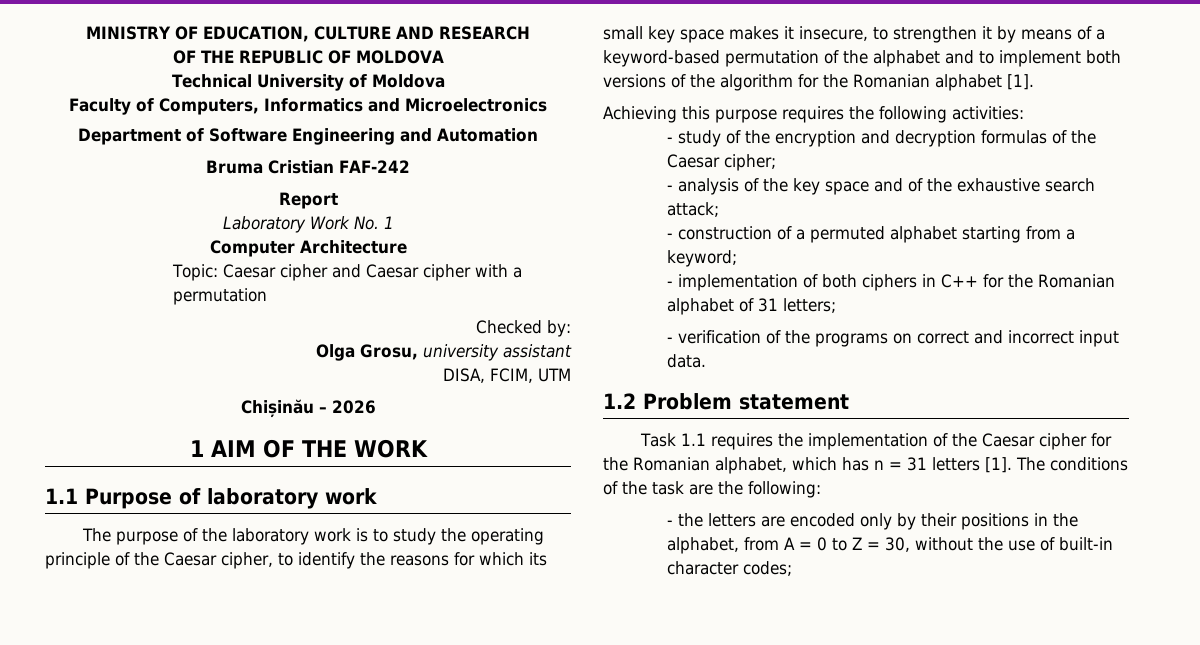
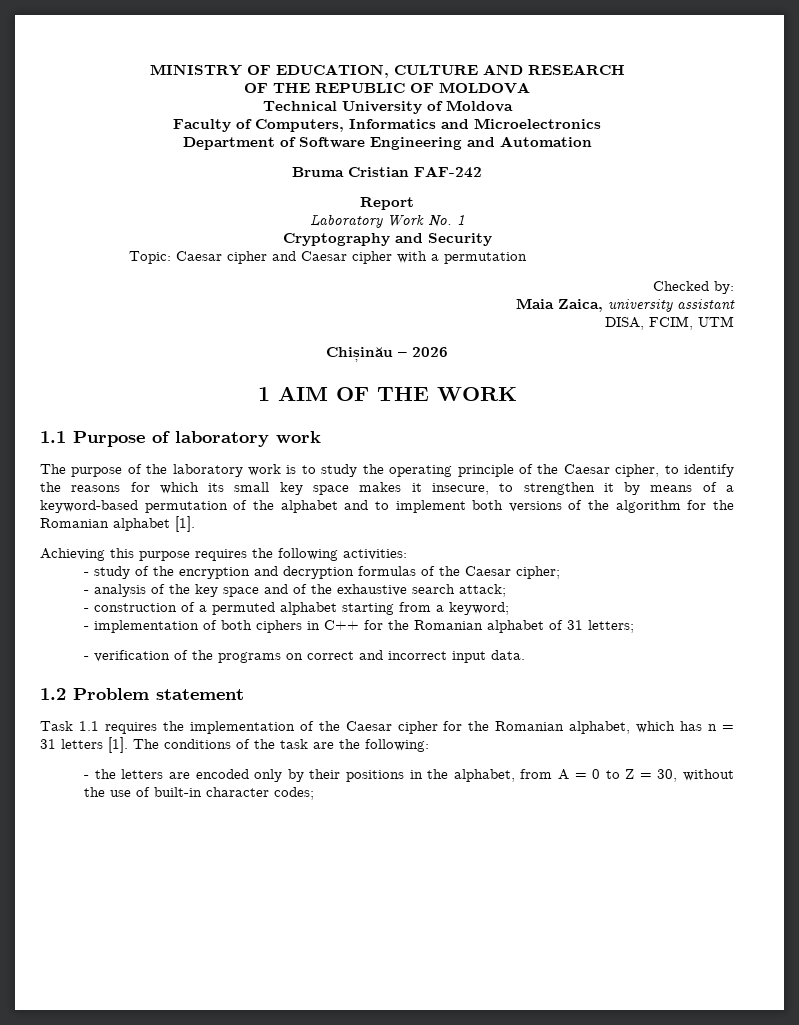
[209,240,407,257] Computer Architecture -> [282,233,492,246] Cryptography and Security
[316,344,418,361] Olga Grosu, -> [516,298,603,312] Maia Zaica,

